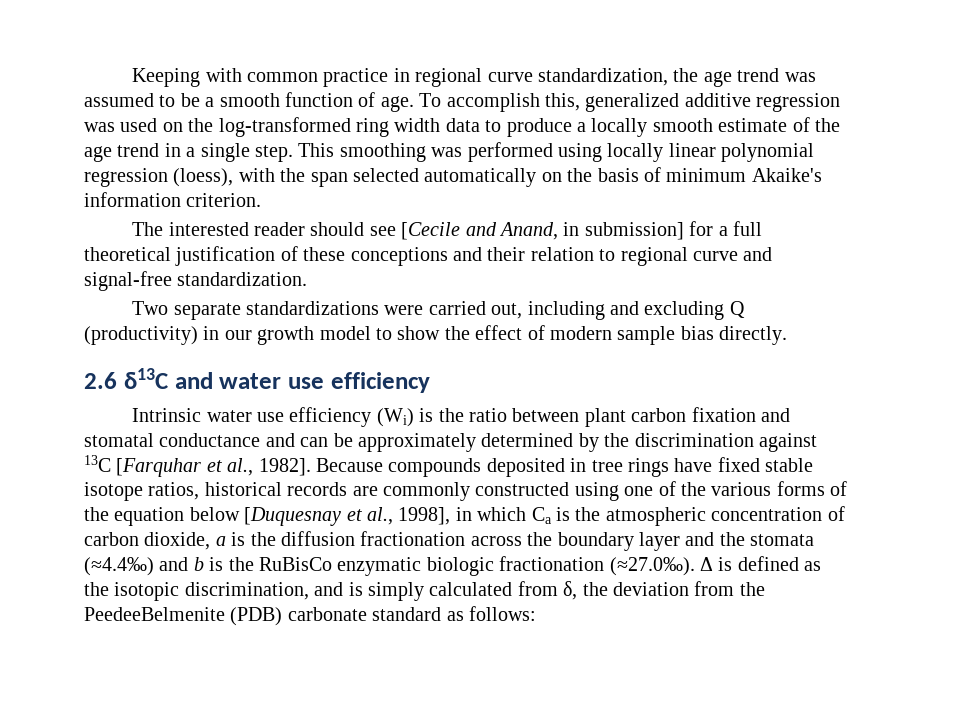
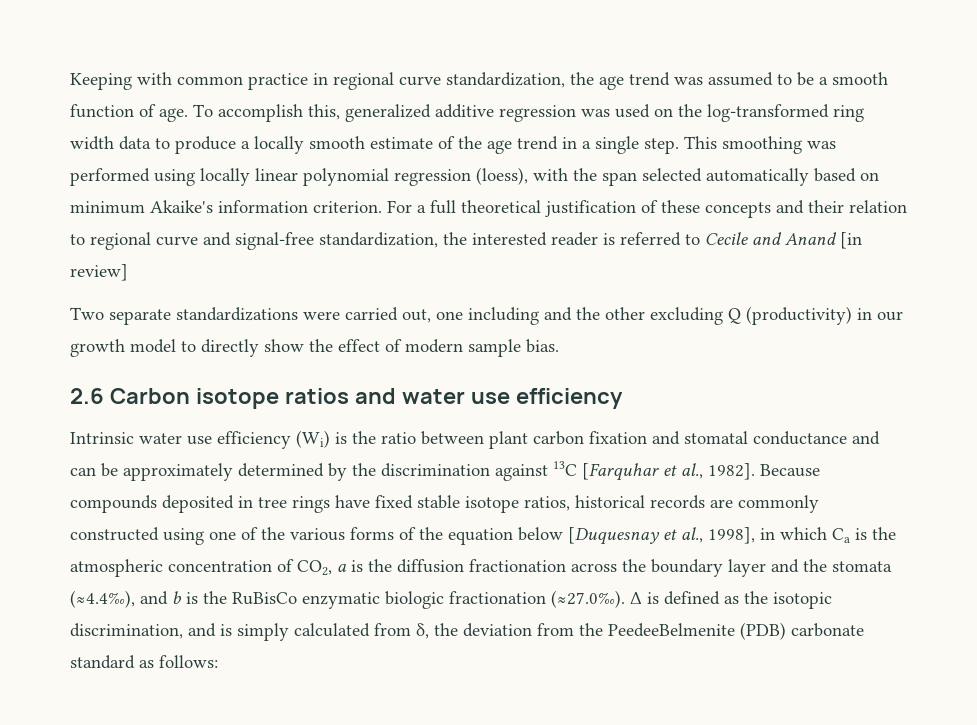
[541,167,661,182] on the basis of -> [814,168,879,182] based on
[132,221,714,240] // The interested reader should see [Cecile and Anand, in submission] for -> [387,200,412,213] For
[350,247,448,266] conceptions -> [705,202,771,218] concepts
[177,272,308,286] standardization. -> [319,232,862,249] [70,264,128,281] standardization, the interested reader is referred to Cecile and Anand [in review]
(523, 311) none -> [436,311,463,320] one
(639, 308) none -> [576,307,645,320] the other
(392, 334) none -> [201,339,259,357] directly
[680,326,788,345] bias directly. -> [526,339,559,353] bias.
[123,368,168,389] δ13C -> [109,388,349,409] Carbon isotope ratios
[84,532,211,550] carbon dioxide, -> [297,560,332,576] CO2,
[84,557,154,576] (≈4.4‰) -> [70,590,135,608] (≈4.4‰),

